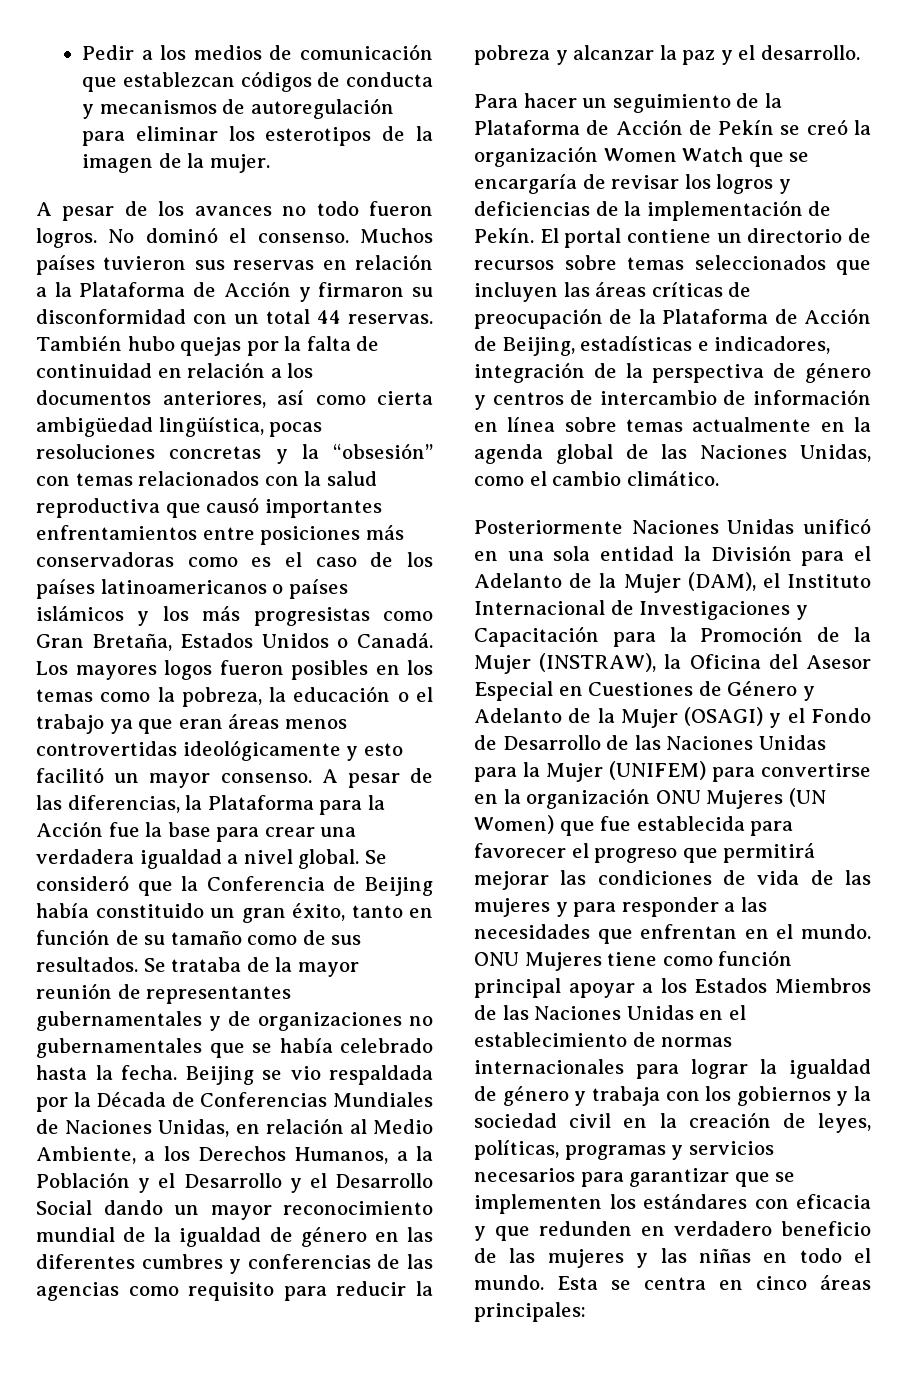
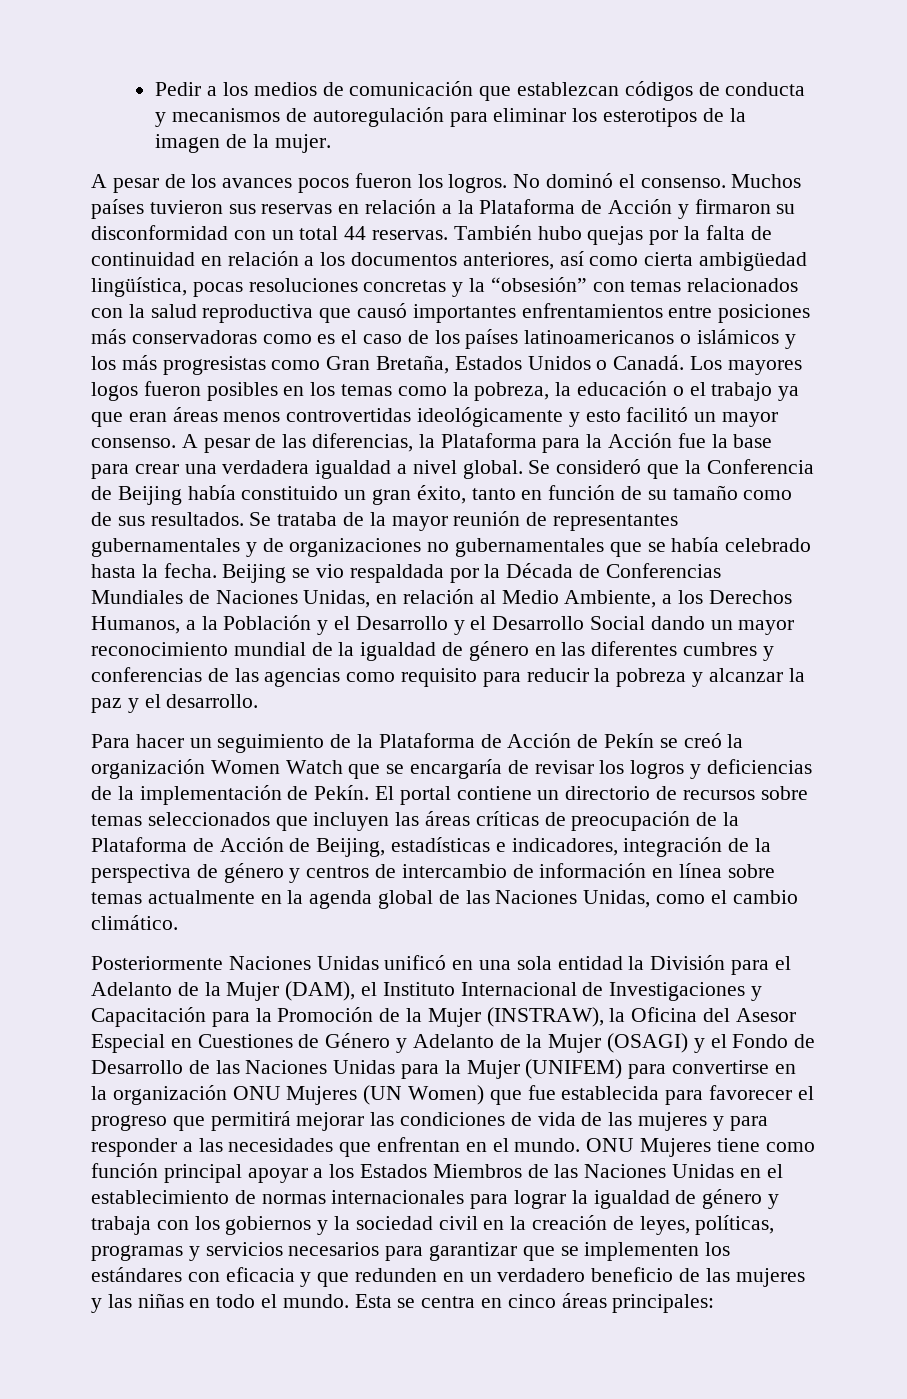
[282,201,433,216] no todo fueron -> [298,173,443,193] pocos fueron los
[288,579,348,599] países -> (692, 339) none
(665, 1231) none -> [469,1272,492,1282] un

